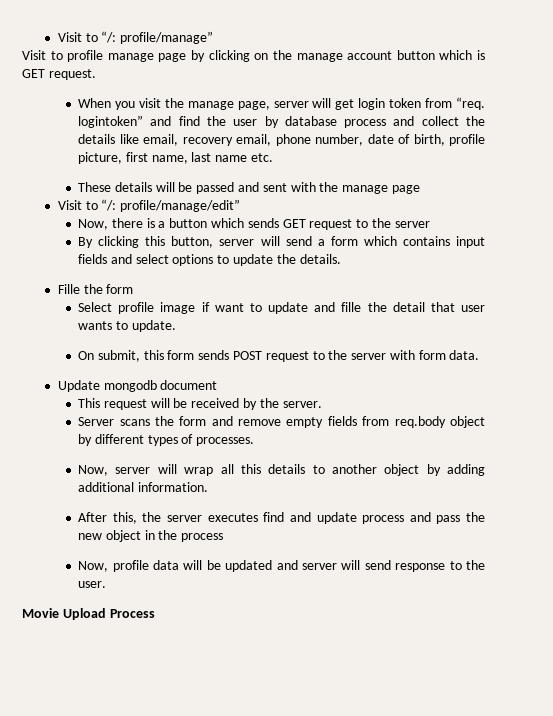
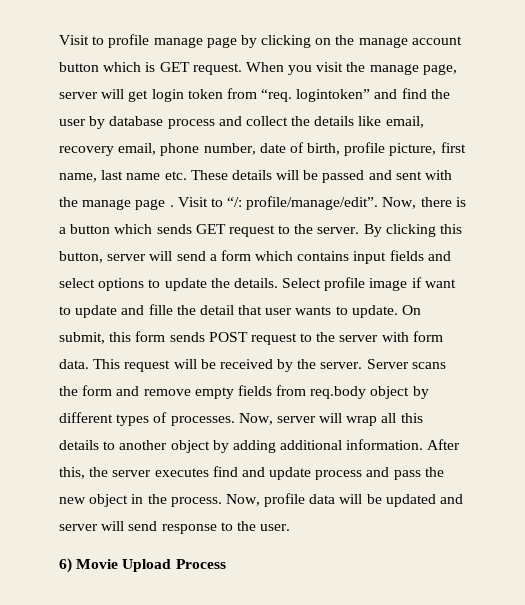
[57,31,214,44] [22,50,63,60] Visit to “/: profile/manage” // Visit to -> [59,35,105,45] Visit to
(96, 74) // -> (242, 69) none
(274, 157) // -> (187, 175) none
[57,199,241,212] // Visit to “/: profile/manage/edit” // -> [169,196,379,210] . Visit to “/: profile/manage/edit”.
[394,221,430,228] server // -> [317,227,360,234] server.
[57,284,134,294] // Fille the form // -> (278, 283) none
(176, 326) // -> (398, 311) none
[57,380,218,392] // Update mongodb document // -> (89, 364) none
(322, 404) // -> (363, 365) none
(255, 441) // -> (235, 421) none
(208, 487) // -> (424, 444) none
[181,533,224,542] process // -> [170,497,222,507] process.
(107, 584) none -> [59,558,72,573] 6)

